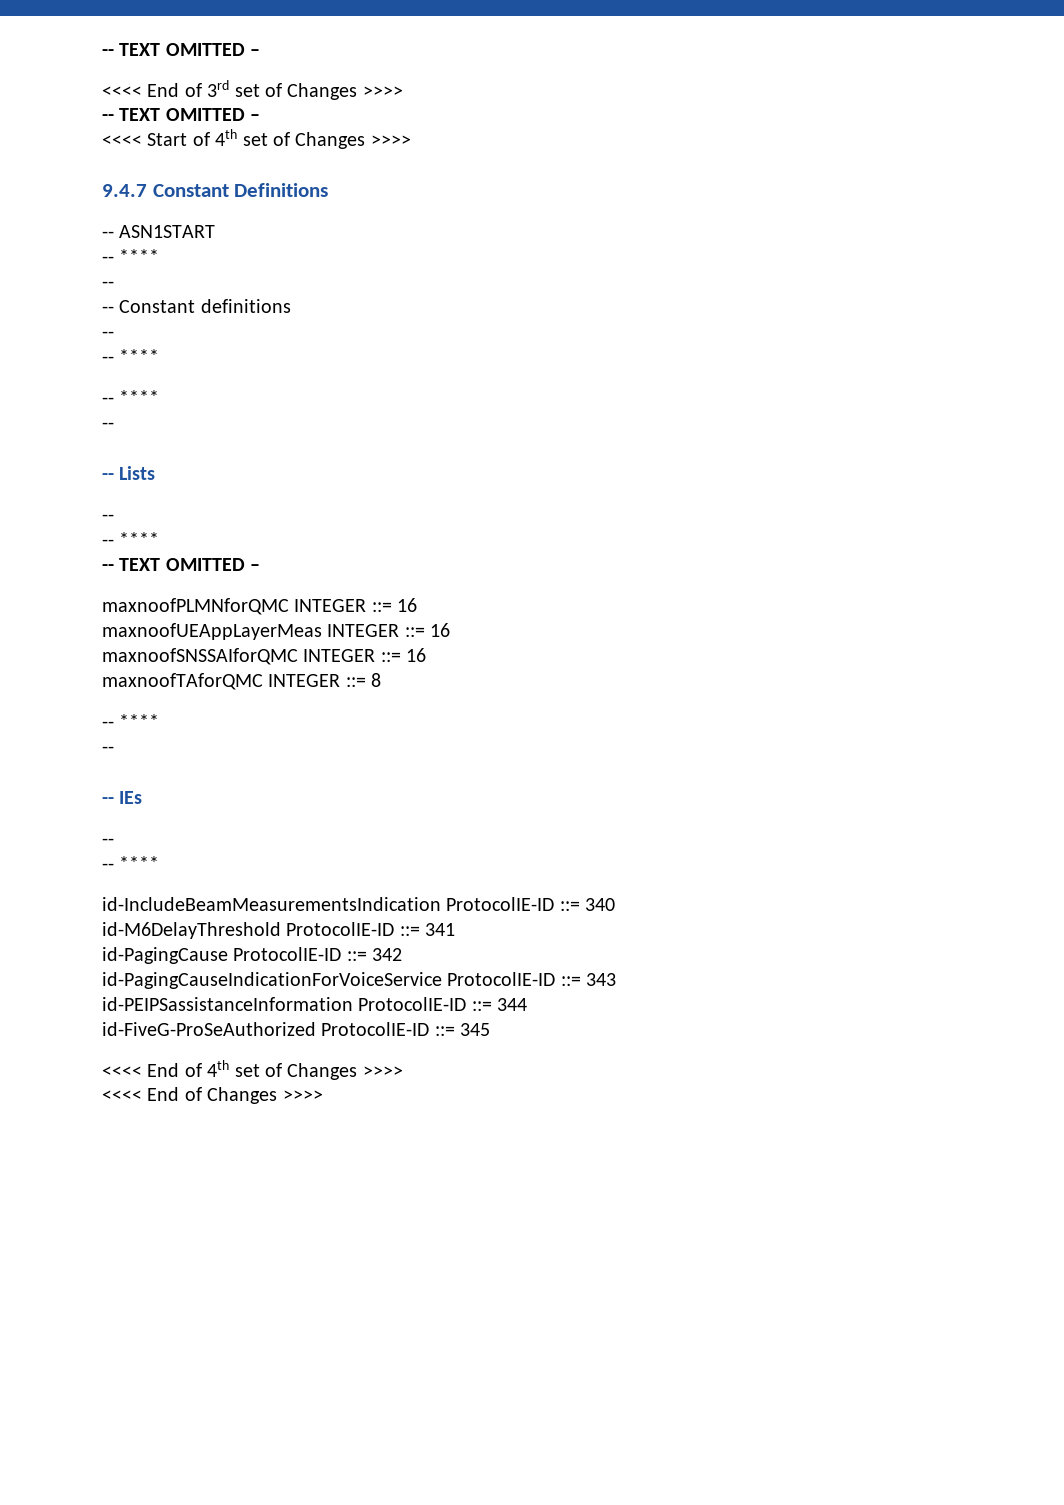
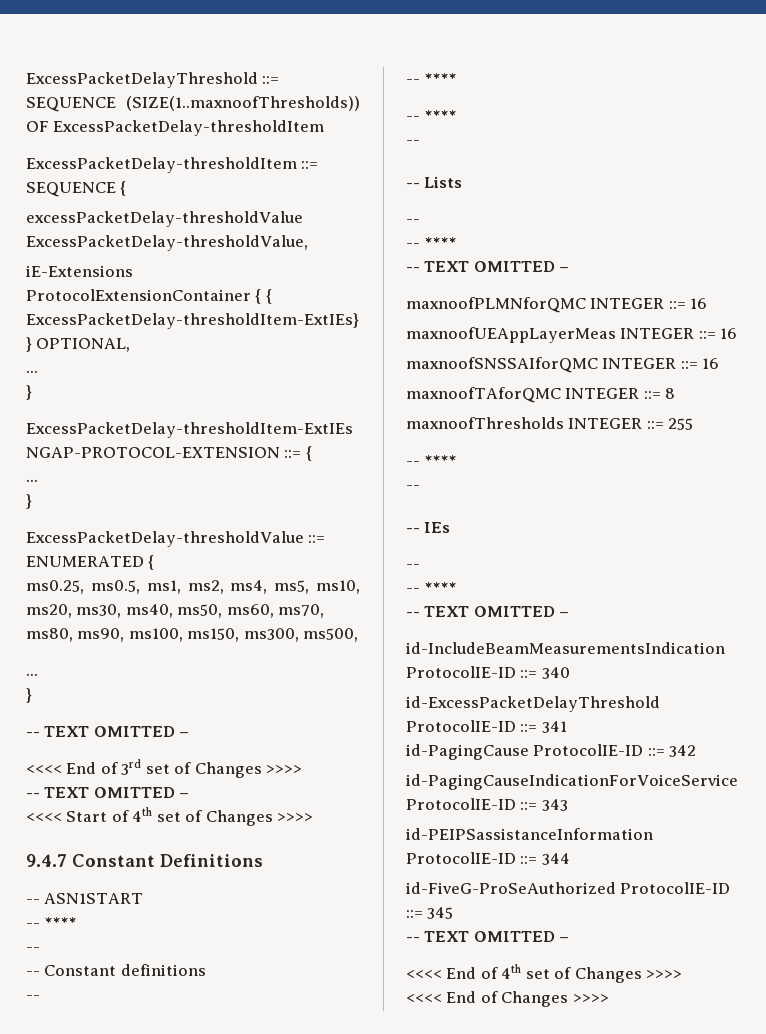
(102, 52) none -> [26,72,280,88] [26,96,360,112] [26,120,325,136] [26,157,319,173] [26,181,127,197] [26,211,303,227] [26,235,308,251] [26,265,133,277] [26,289,272,304] [26,313,359,329] [26,337,131,352] [26,370,38,373] [26,385,32,400] [26,422,353,438] [26,446,312,461] [26,479,38,482] [26,494,32,509] [26,531,326,547] [26,555,155,570] [26,580,360,594] [26,604,325,618] [26,628,359,642] [26,673,38,676] [26,688,32,703] ExcessPacketDelayThreshold ::= SEQUENCE (SIZE(1..maxnoofThresholds)) OF ExcessPacketDelay-thresholdItem // ExcessPacketDelay-thresholdItem ::= SEQUENCE { // excessPacketDelay-thresholdValue ExcessPacketDelay-thresholdValue, // iE-Extensions ProtocolExtensionContainer { { ExcessPacketDelay-thresholdItem-ExtIEs} } OPTIONAL, // ... // } // ExcessPacketDelay-thresholdItem-ExtIEs NGAP-PROTOCOL-EXTENSION ::= { // ... // } // ExcessPacketDelay-thresholdValue ::= ENUMERATED { // ms0.25, ms0.5, ms1, ms2, ms4, ms5, ms10, ms20, ms30, ms40, ms50, ms60, ms70, ms80, ms90, ms100, ms150, ms300, ms500, // ... // } //
(382, 680) none -> [406,417,694,430] // maxnoofThresholds INTEGER ::= 255
(160, 863) none -> [406,606,570,617] // -- TEXT OMITTED –
[102,922,281,939] id-M6DelayThreshold -> [406,696,660,712] id-ExcessPacketDelayThreshold
(491, 1029) none -> [406,931,570,942] // -- TEXT OMITTED –

